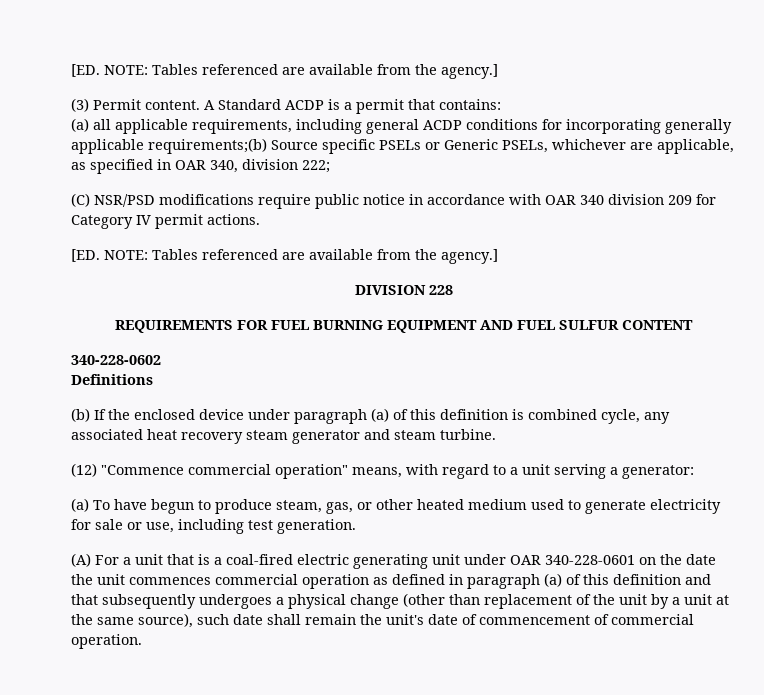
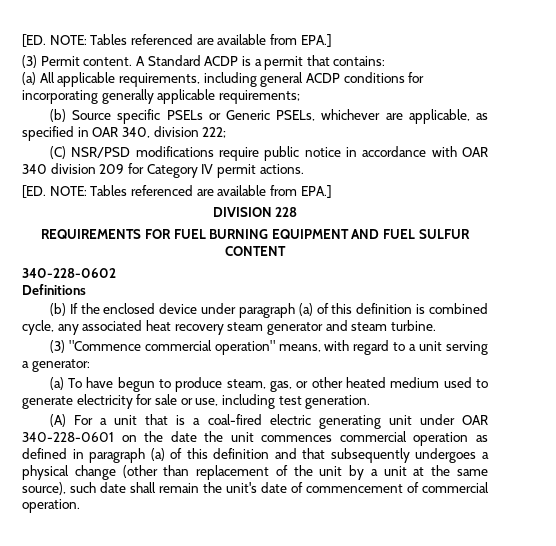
[71,64,498,79] [ED. NOTE: Tables referenced are available from the agency.] -> [22,34,332,47] [ED. NOTE: Tables referenced are available from EPA.]
[93,119,111,130] all -> [39,72,55,83] All
[148,138,267,154] requirements;(b) -> [218,90,300,104] [49,109,66,122] requirements; // (b)
[415,249,498,264] the agency.] -> [300,185,332,198] EPA.]
[71,463,97,477] (12) -> [49,340,65,353] (3)

